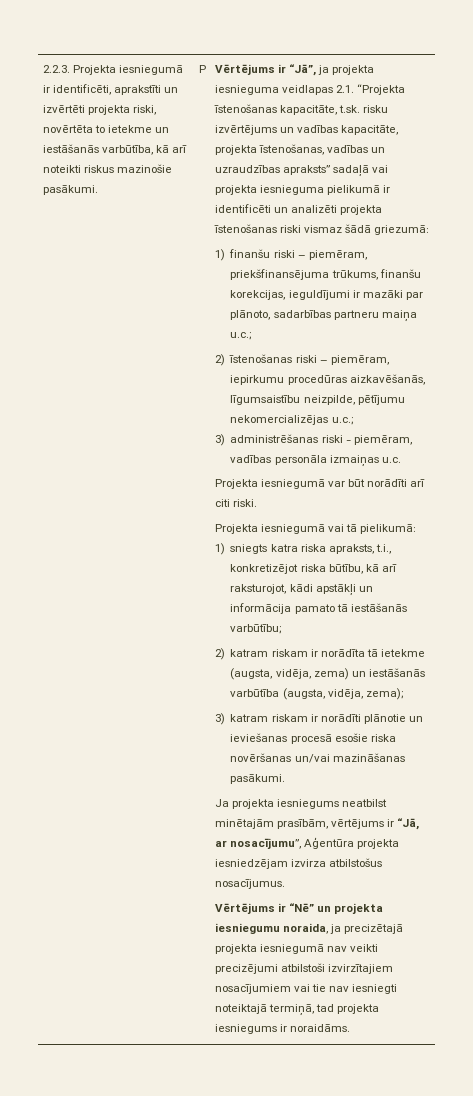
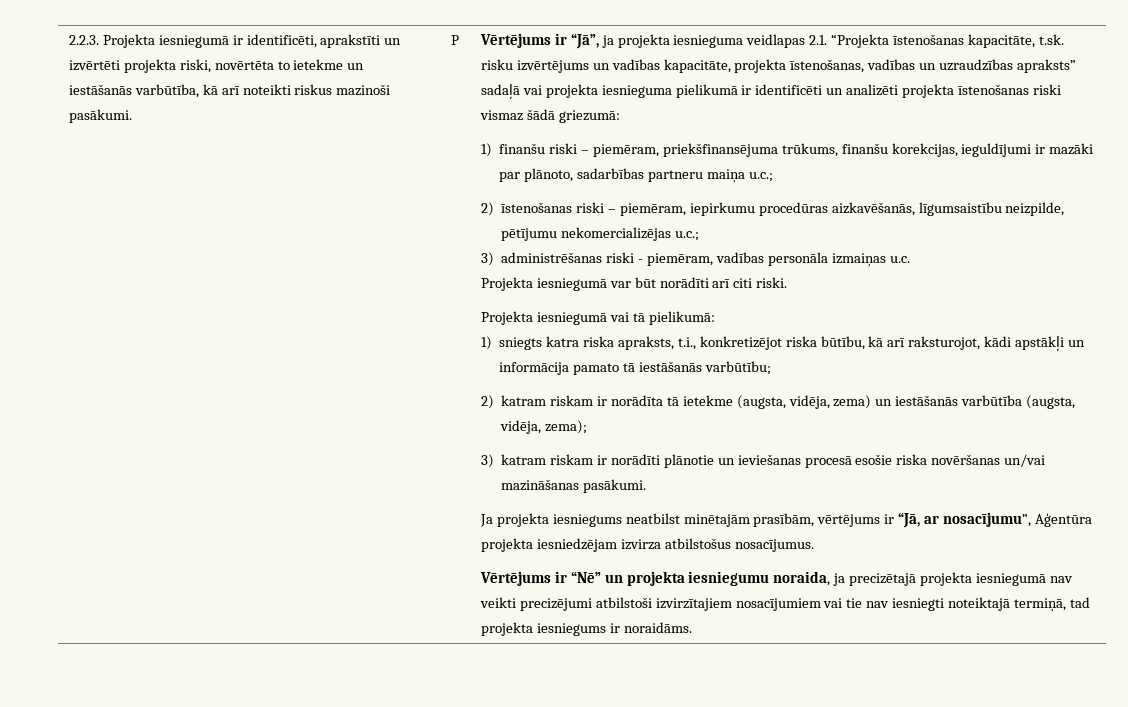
[116,164,172,173] mazinošie -> [336,84,391,96] mazinoši

